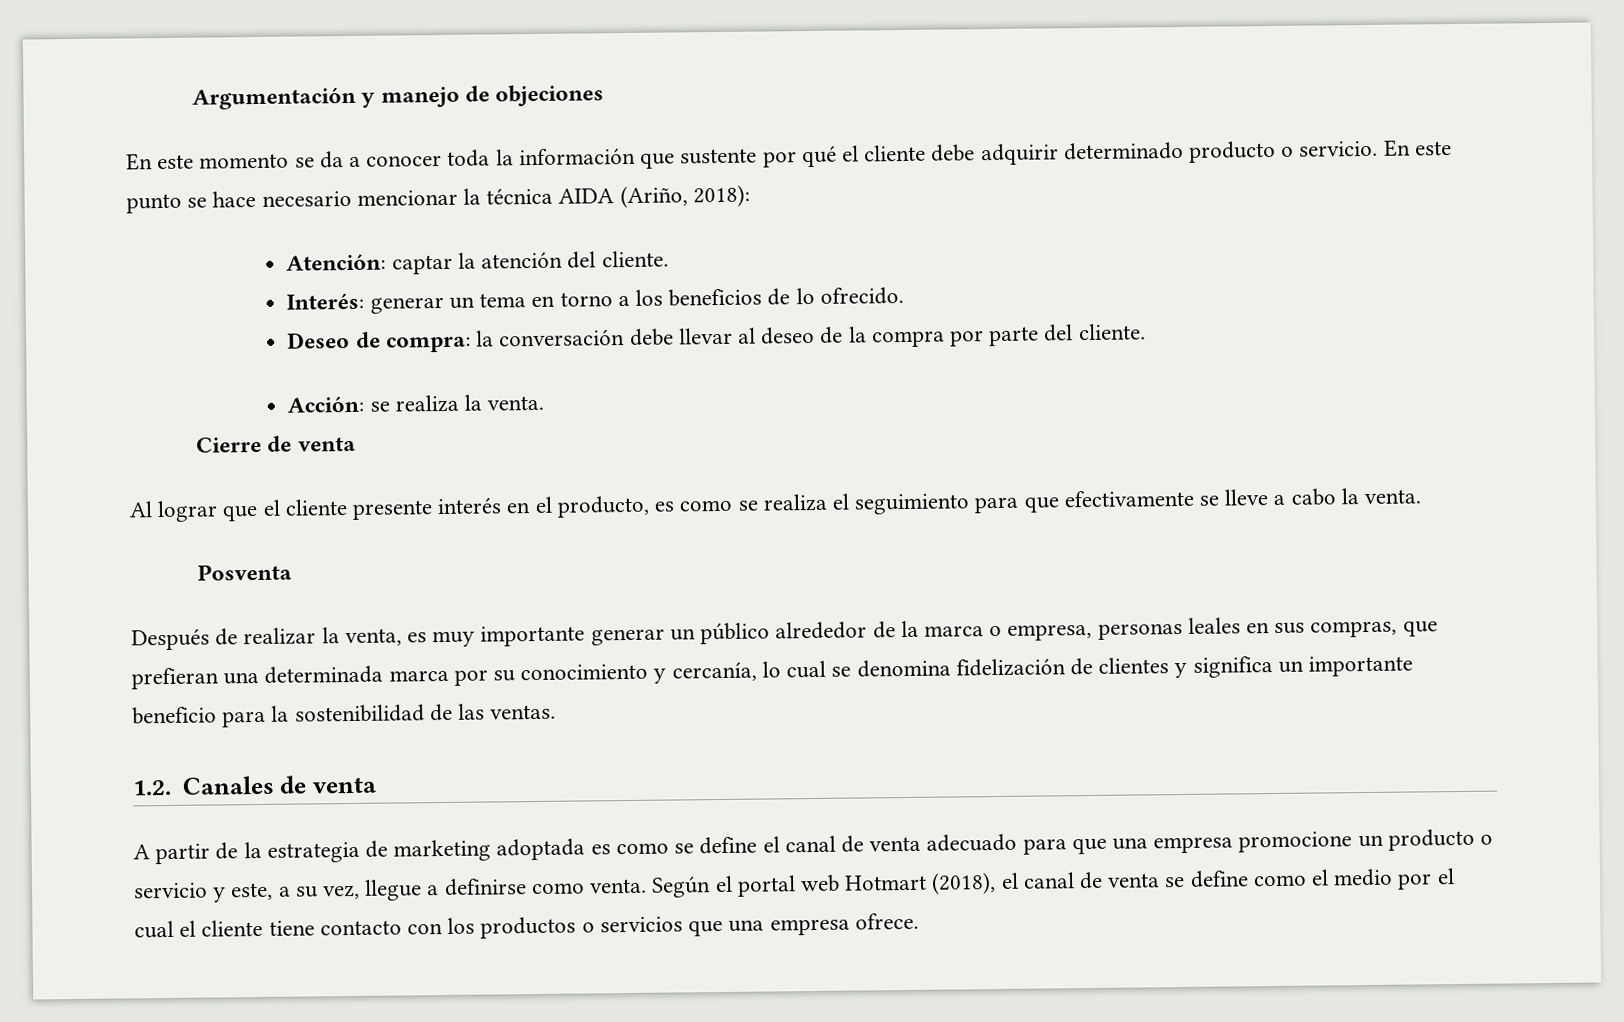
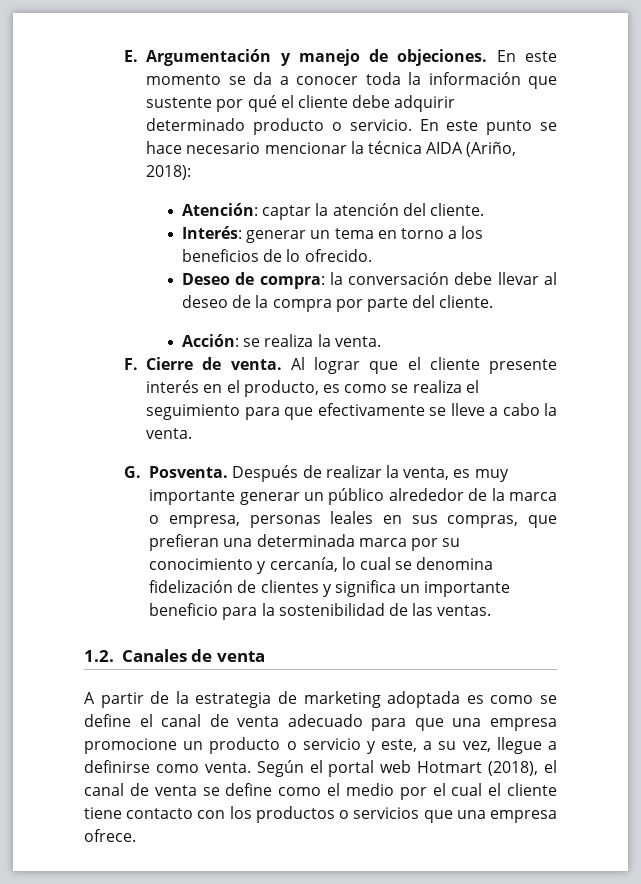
(192, 98) none -> [124,50,139,62] E.
[494,84,604,107] objeciones // -> [397,49,488,66] objeciones.
(545, 403) none -> [124,358,139,370] F.
[297,436,356,452] venta // -> [230,359,282,370] venta.
[197,563,293,581] Posventa // -> [124,466,229,478] G. Posventa.

